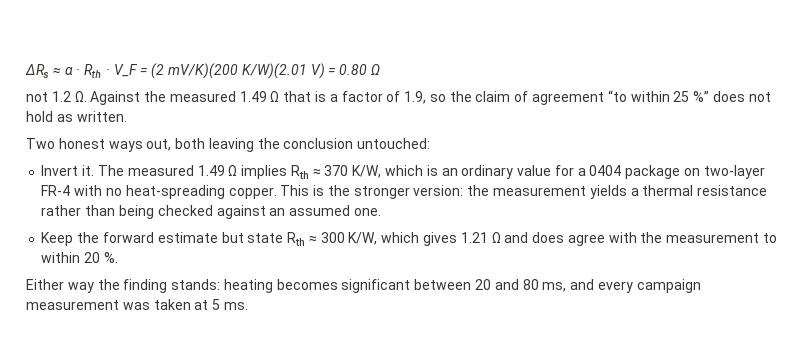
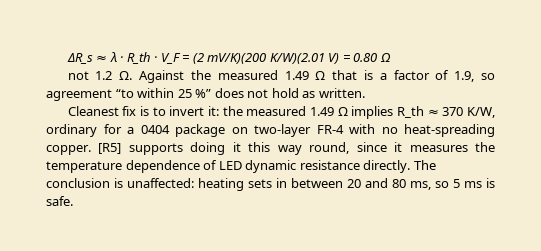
[25,64,103,78] ΔRₛ ≈ α · Rₜₕ -> [66,52,151,64] ΔR_s ≈ λ · R_th
[449,91,529,102] the claim of -> (495, 76) none
[26,138,431,152] [41,165,124,176] Two honest ways out, both leaving the conclusion untouched: // Invert it. The -> [67,106,243,116] Cleanest fix is to invert it: the
[290,165,309,179] Rₜₕ -> [396,106,424,118] R_th
[384,165,552,179] which is an ordinary value -> [46,124,97,137] ordinary
[280,185,768,199] [41,205,381,219] [41,232,777,246] [41,252,118,263] [26,279,411,293] This is the stronger version: the measurement yields a thermal resistance rather than being checked against an assumed one. // Keep the forward estimate but state Rₜₕ ≈ 300 K/W, which gives 1.21 Ω and does agree with the measurement to within 20 %. // Either way the finding stands: heating becomes significant -> [98,142,495,155] [46,160,436,173] [46,178,287,191] [R5] supports doing it this way round, since it measures the temperature dependence of LED dynamic resistance directly. The conclusion is unaffected: heating sets in
[570,279,701,293] [26,299,248,310] and every campaign measurement was taken at 5 ms. -> [435,178,495,188] [46,196,73,206] so 5 ms is safe.

